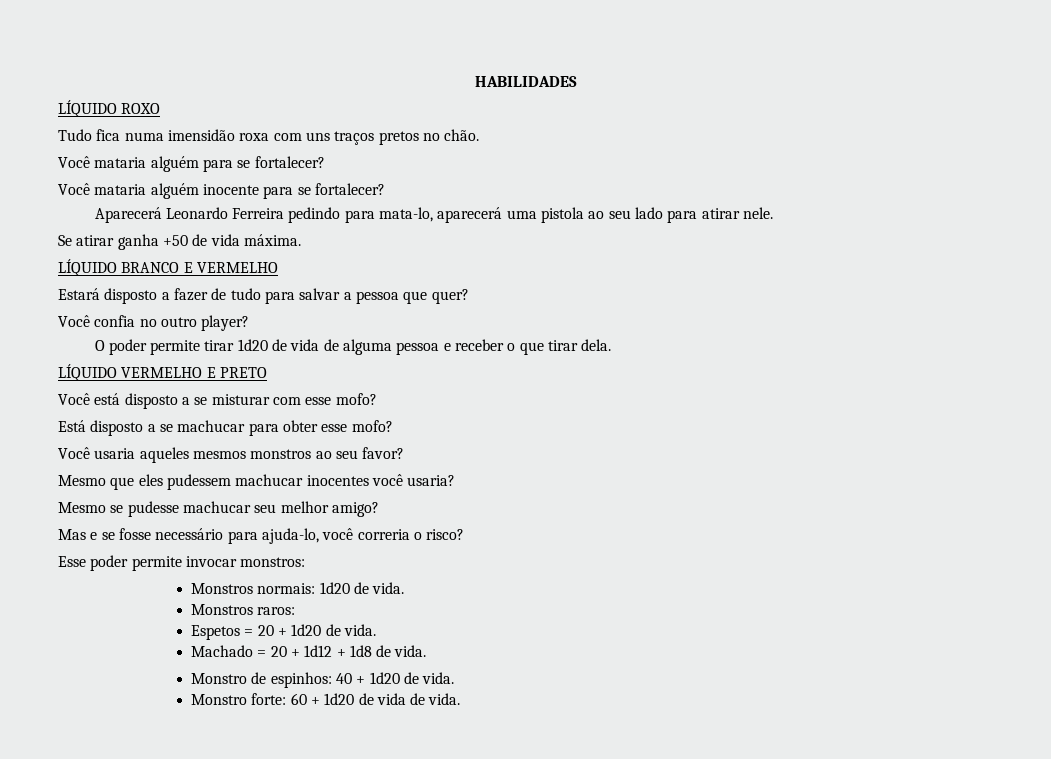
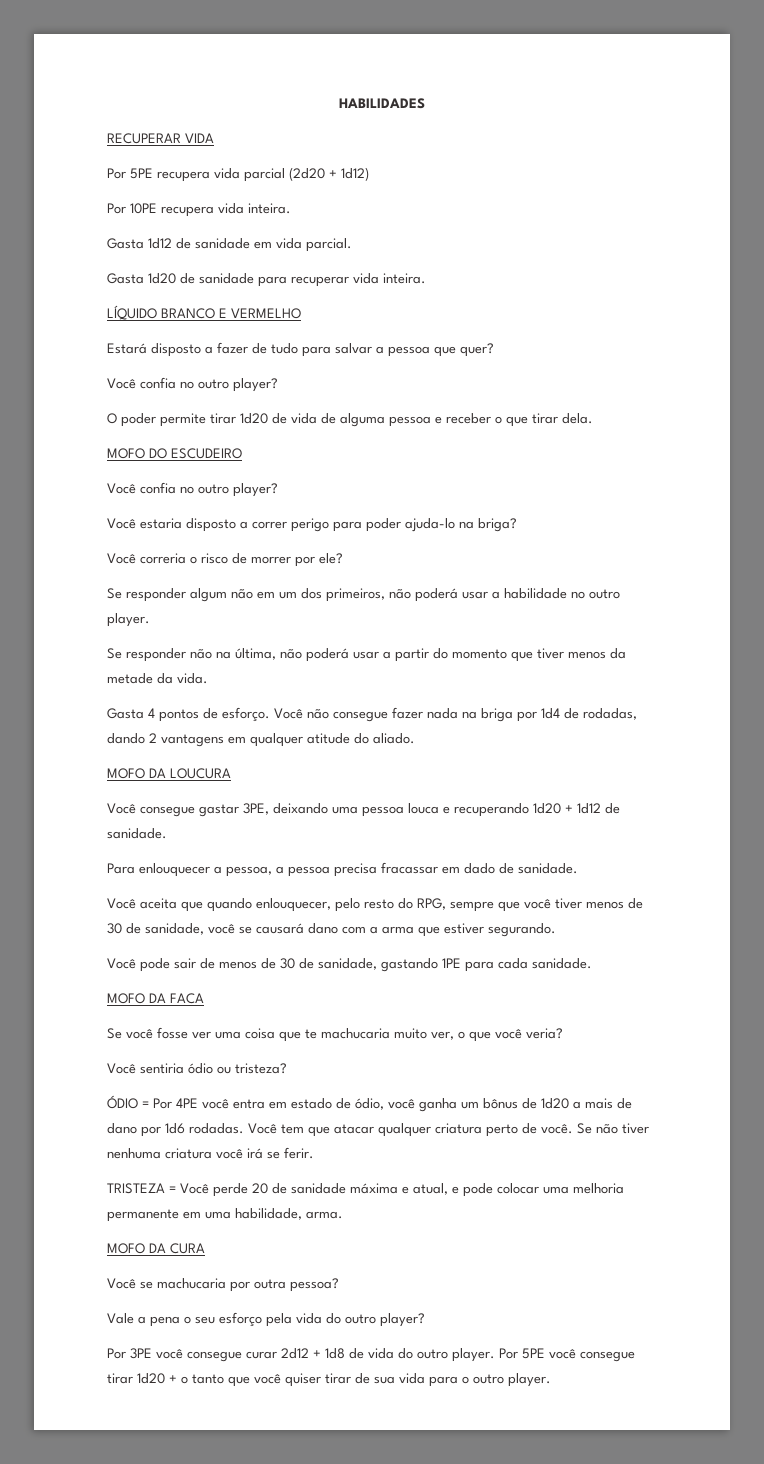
[58,100,161,117] [58,129,480,145] [58,156,325,172] [58,183,385,199] [94,207,773,223] [58,234,301,250] LÍQUIDO ROXO // Tudo fica numa imensidão roxa com uns traços pretos no chão. // Você mataria alguém para se fortalecer? // Você mataria alguém inocente para se fortalecer? // Aparecerá Leonardo Ferreira pedindo para mata-lo, aparecerá uma pistola ao seu lado para atirar nele. // Se atirar ganha +50 de vida máxima. -> [107,133,214,144] [107,167,369,182] [107,203,291,217] [107,238,352,252] [107,273,426,287] RECUPERAR VIDA // Por 5PE recupera vida parcial (2d20 + 1d12) // Por 10PE recupera vida inteira. // Gasta 1d12 de sanidade em vida parcial. // Gasta 1d20 de sanidade para recuperar vida inteira.
[58,364,267,381] [58,393,377,409] [58,420,393,436] [58,447,405,463] [58,474,456,490] [58,501,379,517] [58,528,465,544] [58,555,306,571] [190,582,405,594] [190,604,296,615] [190,624,376,640] [190,645,427,657] [190,672,455,688] [190,693,461,705] LÍQUIDO VERMELHO E PRETO // Você está disposto a se misturar com esse mofo? // Está disposto a se machucar para obter esse mofo? // Você usaria aqueles mesmos monstros ao seu favor? // Mesmo que eles pudessem machucar inocentes você usaria? // Mesmo se pudesse machucar seu melhor amigo? // Mas e se fosse necessário para ajuda-lo, você correria o risco? // Esse poder permite invocar monstros: // Monstros normais: 1d20 de vida. // Monstros raros: // Espetos = 20 + 1d20 de vida. // Machado = 20 + 1d12 + 1d8 de vida. // Monstro de espinhos: 40 + 1d20 de vida. // Monstro forte: 60 + 1d20 de vida de vida. -> [107,448,242,459] [107,482,278,497] [107,518,517,532] [107,553,343,567] [107,588,620,602] [107,613,150,627] [107,648,626,662] [107,673,208,684] [107,707,637,722] [107,733,415,747] [107,768,231,779] [107,803,620,817] [107,828,167,839] [107,862,578,877] [107,898,643,912] [107,923,556,937] [107,958,592,972] [107,993,204,1004] [107,1027,563,1042] [107,1063,287,1074] [107,1095,632,1112] [107,1123,649,1137] [107,1147,314,1159] [107,1183,624,1197] [107,1208,343,1222] [107,1243,205,1254] [107,1278,339,1292] [107,1312,425,1327] [107,1348,635,1362] [107,1373,551,1387] MOFO DO ESCUDEIRO // Você confia no outro player? // Você estaria disposto a correr perigo para poder ajuda-lo na briga? // Você correria o risco de morrer por ele? // Se responder algum não em um dos primeiros, não poderá usar a habilidade no outro player. // Se responder não na última, não poderá usar a partir do momento que tiver menos da metade da vida. // Gasta 4 pontos de esforço. Você não consegue fazer nada na briga por 1d4 de rodadas, dando 2 vantagens em qualquer atitude do aliado. // MOFO DA LOUCURA // Você consegue gastar 3PE, deixando uma pessoa louca e recuperando 1d20 + 1d12 de sanidade. // Para enlouquecer a pessoa, a pessoa precisa fracassar em dado de sanidade. // Você aceita que quando enlouquecer, pelo resto do RPG, sempre que você tiver menos de 30 de sanidade, você se causará dano com a arma que estiver segurando. // Você pode sair de menos de 30 de sanidade, gastando 1PE para cada sanidade. // MOFO DA FACA // Se você fosse ver uma coisa que te machucaria muito ver, o que você veria? // Você sentiria ódio ou tristeza? // ÓDIO = Por 4PE você entra em estado de ódio, você ganha um bônus de 1d20 a mais de dano por 1d6 rodadas. Você tem que atacar qualquer criatura perto de você. Se não tiver nenhuma criatura você irá se ferir. // TRISTEZA = Você perde 20 de sanidade máxima e atual, e pode colocar uma melhoria permanente em uma habilidade, arma. // MOFO DA CURA // Você se machucaria por outra pessoa? // Vale a pena o seu esforço pela vida do outro player? // Por 3PE você consegue curar 2d12 + 1d8 de vida do outro player. Por 5PE você consegue tirar 1d20 + o tanto que você quiser tirar de sua vida para o outro player.

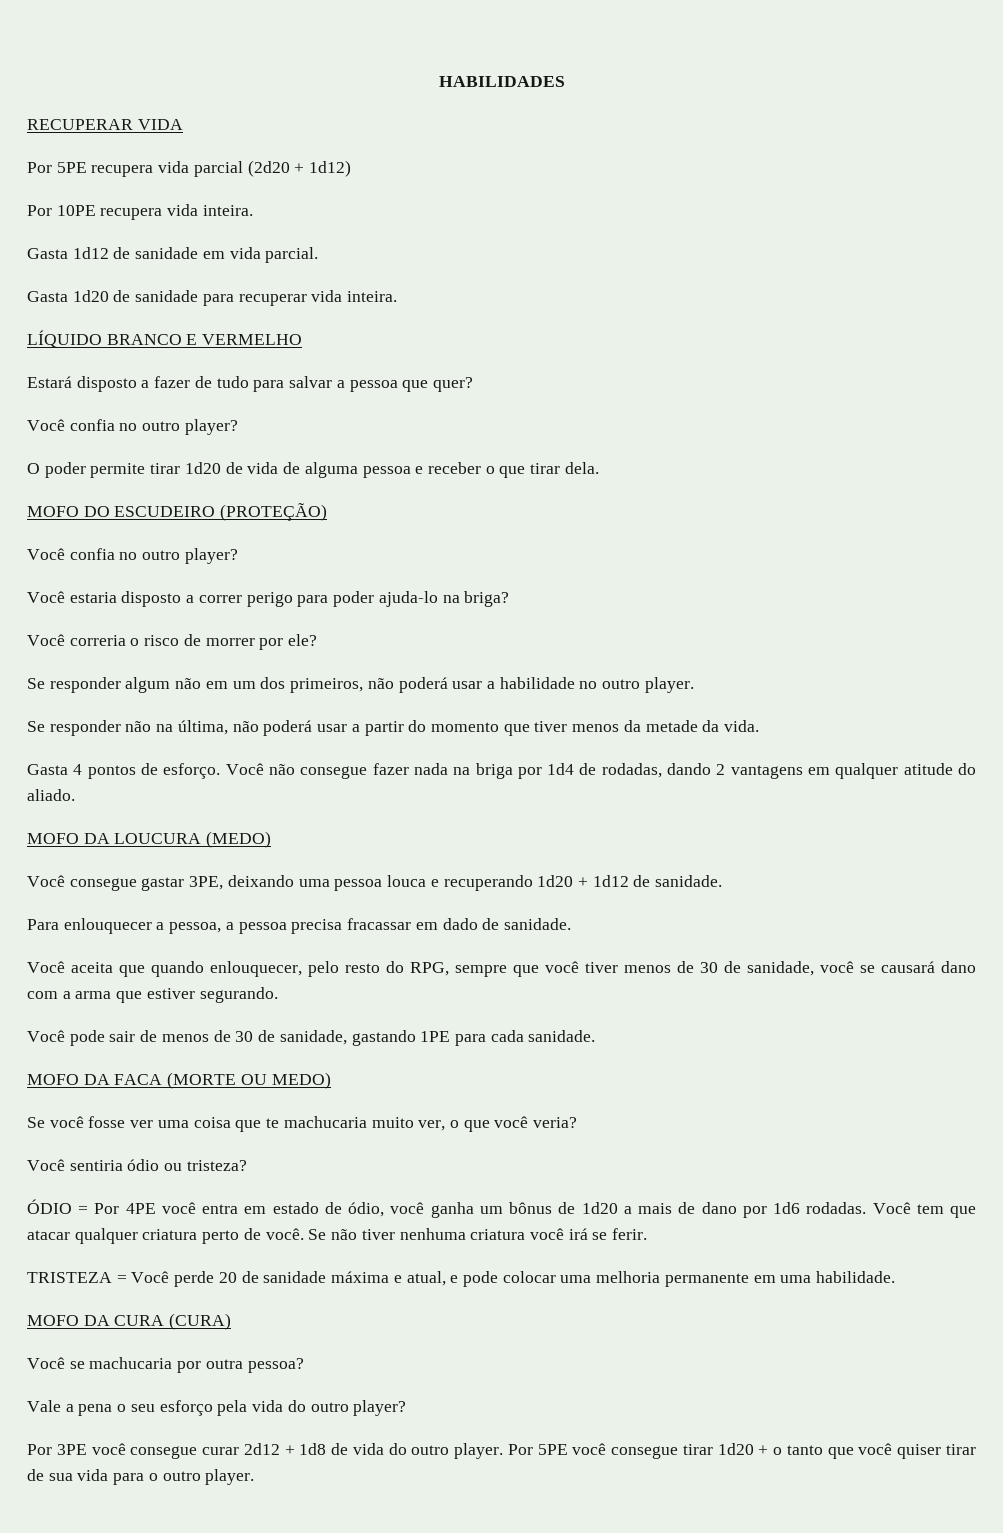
(242, 453) none -> [220,503,328,521] (PROTEÇÃO)
(231, 773) none -> [206,831,272,848] (MEDO)
(204, 998) none -> [167,1072,331,1089] (MORTE OU MEDO)
[235,1208,343,1220] habilidade, arma. -> [816,1271,896,1283] habilidade.
(205, 1248) none -> [169,1313,232,1330] (CURA)

